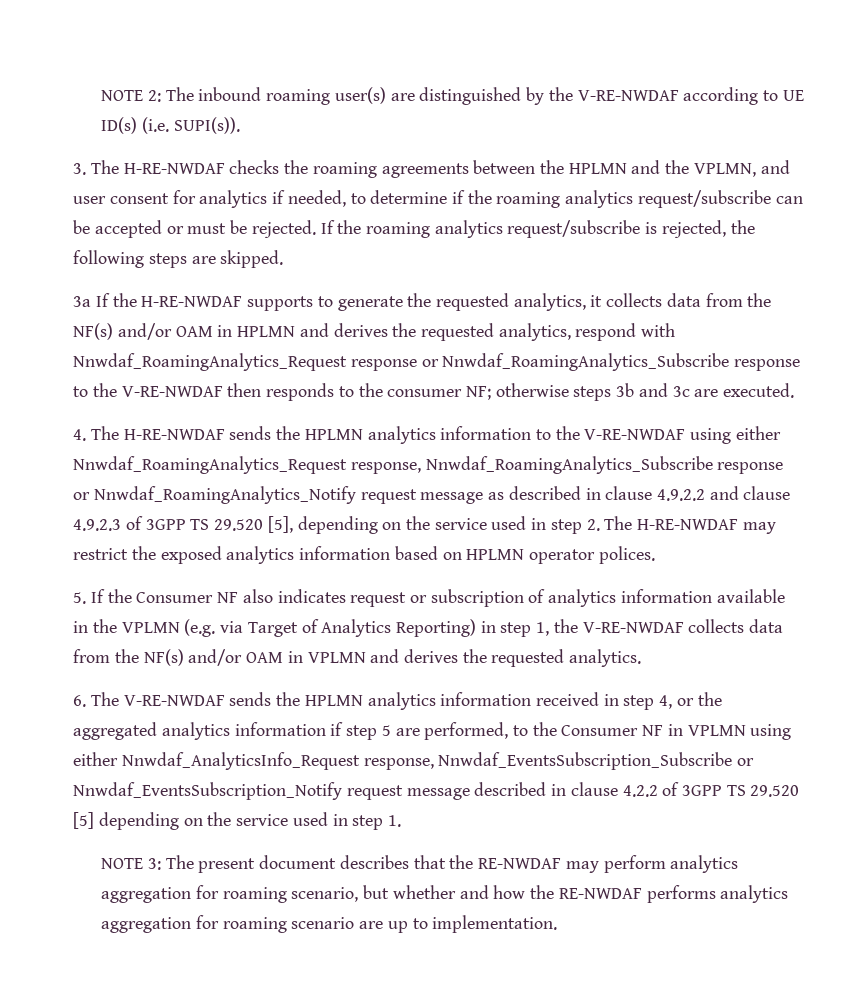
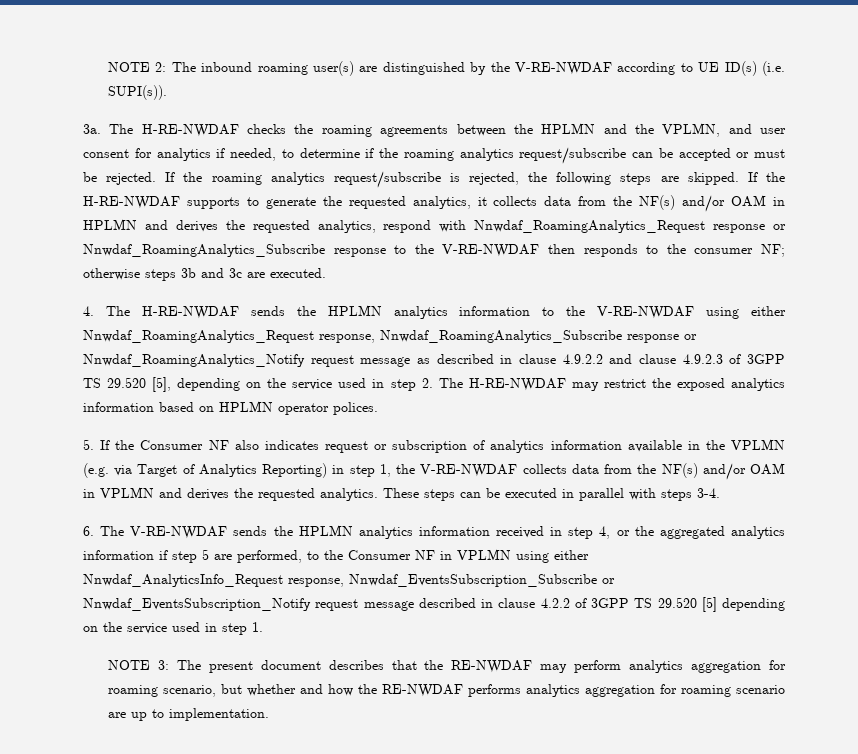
[73,163,87,175] 3. -> [82,124,101,134] 3a.
[73,296,92,307] // 3a -> (739, 178) none
(642, 658) none -> [382,488,720,501] These steps can be executed in parallel with steps 3-4.

